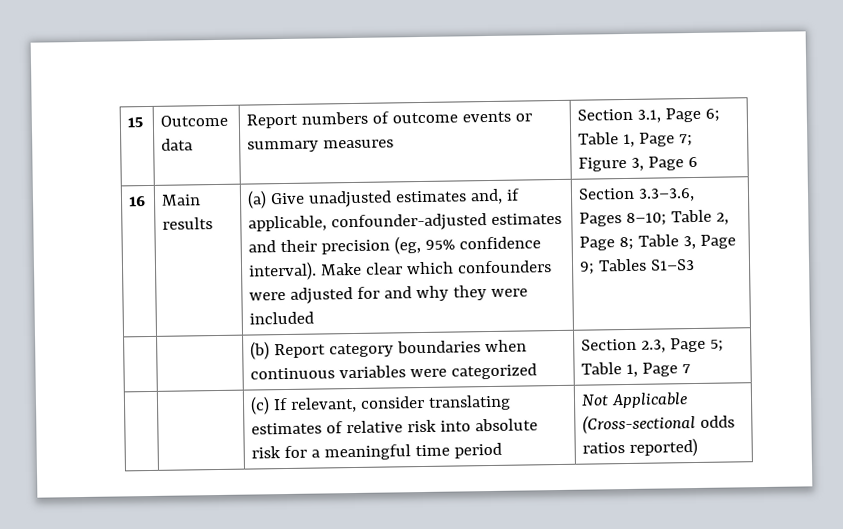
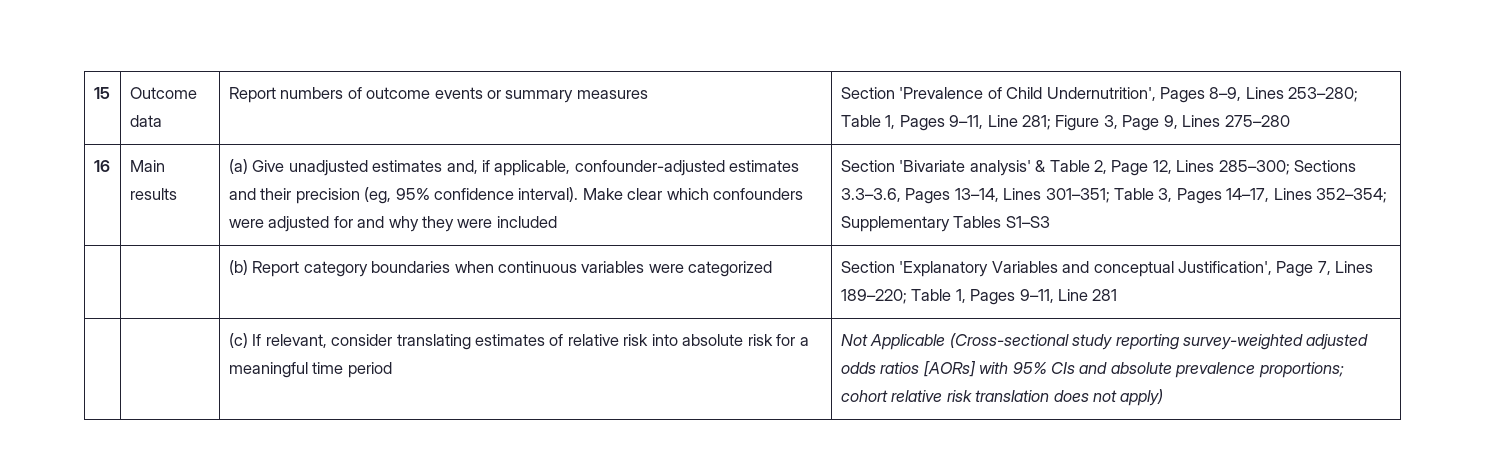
[637,107,721,123] [578,132,694,148] [578,156,699,172] 3.1, Page 6; Table 1, Page 7; Figure 3, Page 6 -> [899,87,1359,103] [840,115,1290,131] 'Prevalence of Child Undernutrition', Pages 8–9, Lines 253–280; Table 1, Pages 9–11, Line 281; Figure 3, Page 9, Lines 275–280
[638,187,696,202] [579,209,730,227] [579,234,737,251] [579,261,596,275] 3.3–3.6, Pages 8–10; Table 2, Page 8; Table 3, Page 9; -> [899,160,1357,176] [840,188,1388,204] [840,216,950,232] 'Bivariate analysis' & Table 2, Page 12, Lines 285–300; Sections 3.3–3.6, Pages 13–14, Lines 301–351; Table 3, Pages 14–17, Lines 352–354; Supplementary
[641,337,725,353] [581,362,692,378] 2.3, Page 5; Table 1, Page 7 -> [899,261,1374,277] [840,289,1118,305] 'Explanatory Variables and conceptual Justification', Page 7, Lines 189–220; Table 1, Pages 9–11, Line 281
[700,415,736,428] [582,437,699,457] odds ratios reported) -> [1072,334,1369,350] [840,361,1344,378] [840,389,1164,406] study reporting survey-weighted adjusted odds ratios [AORs] with 95% CIs and absolute prevalence proportions; cohort relative risk translation does not apply)

